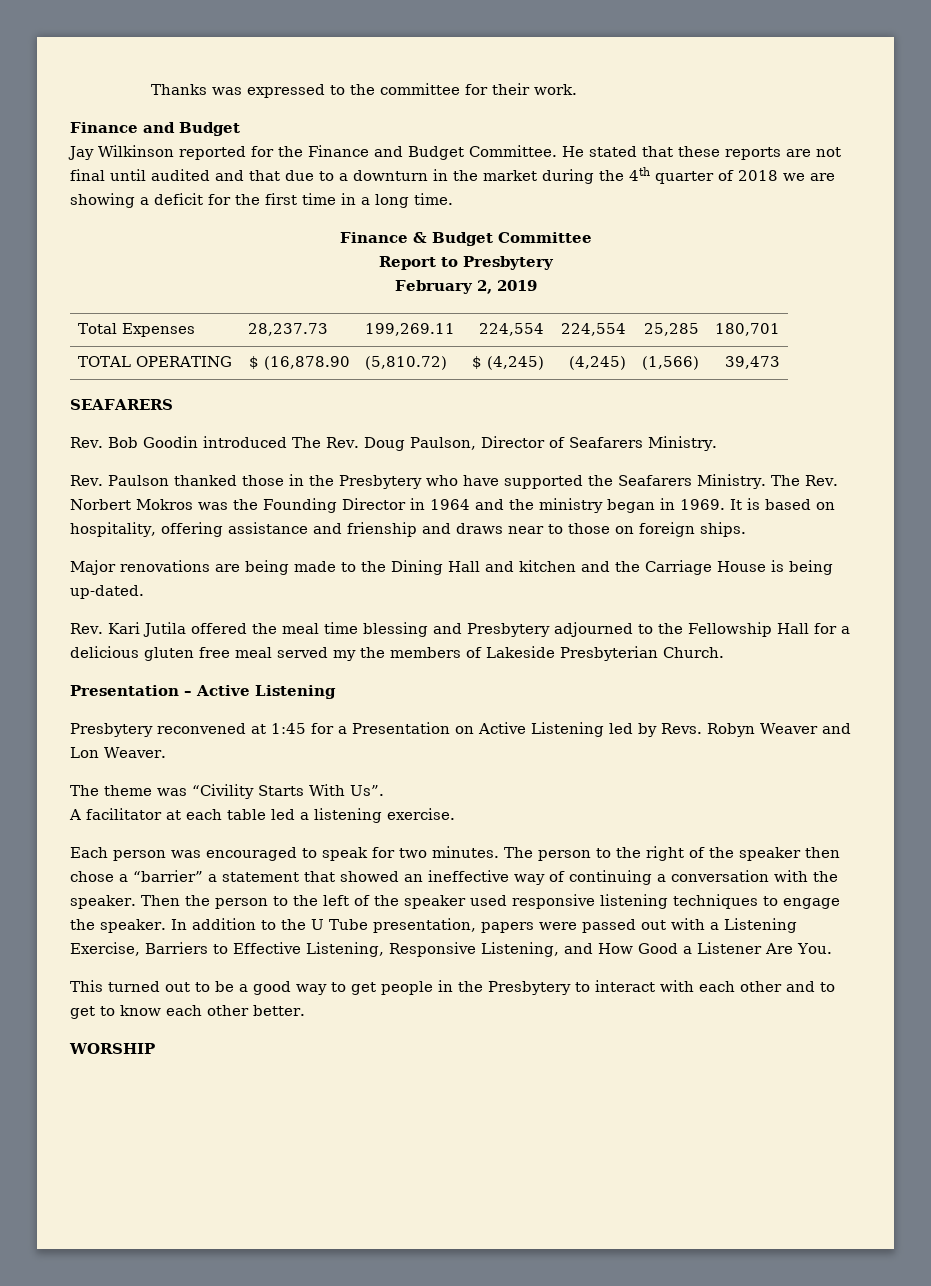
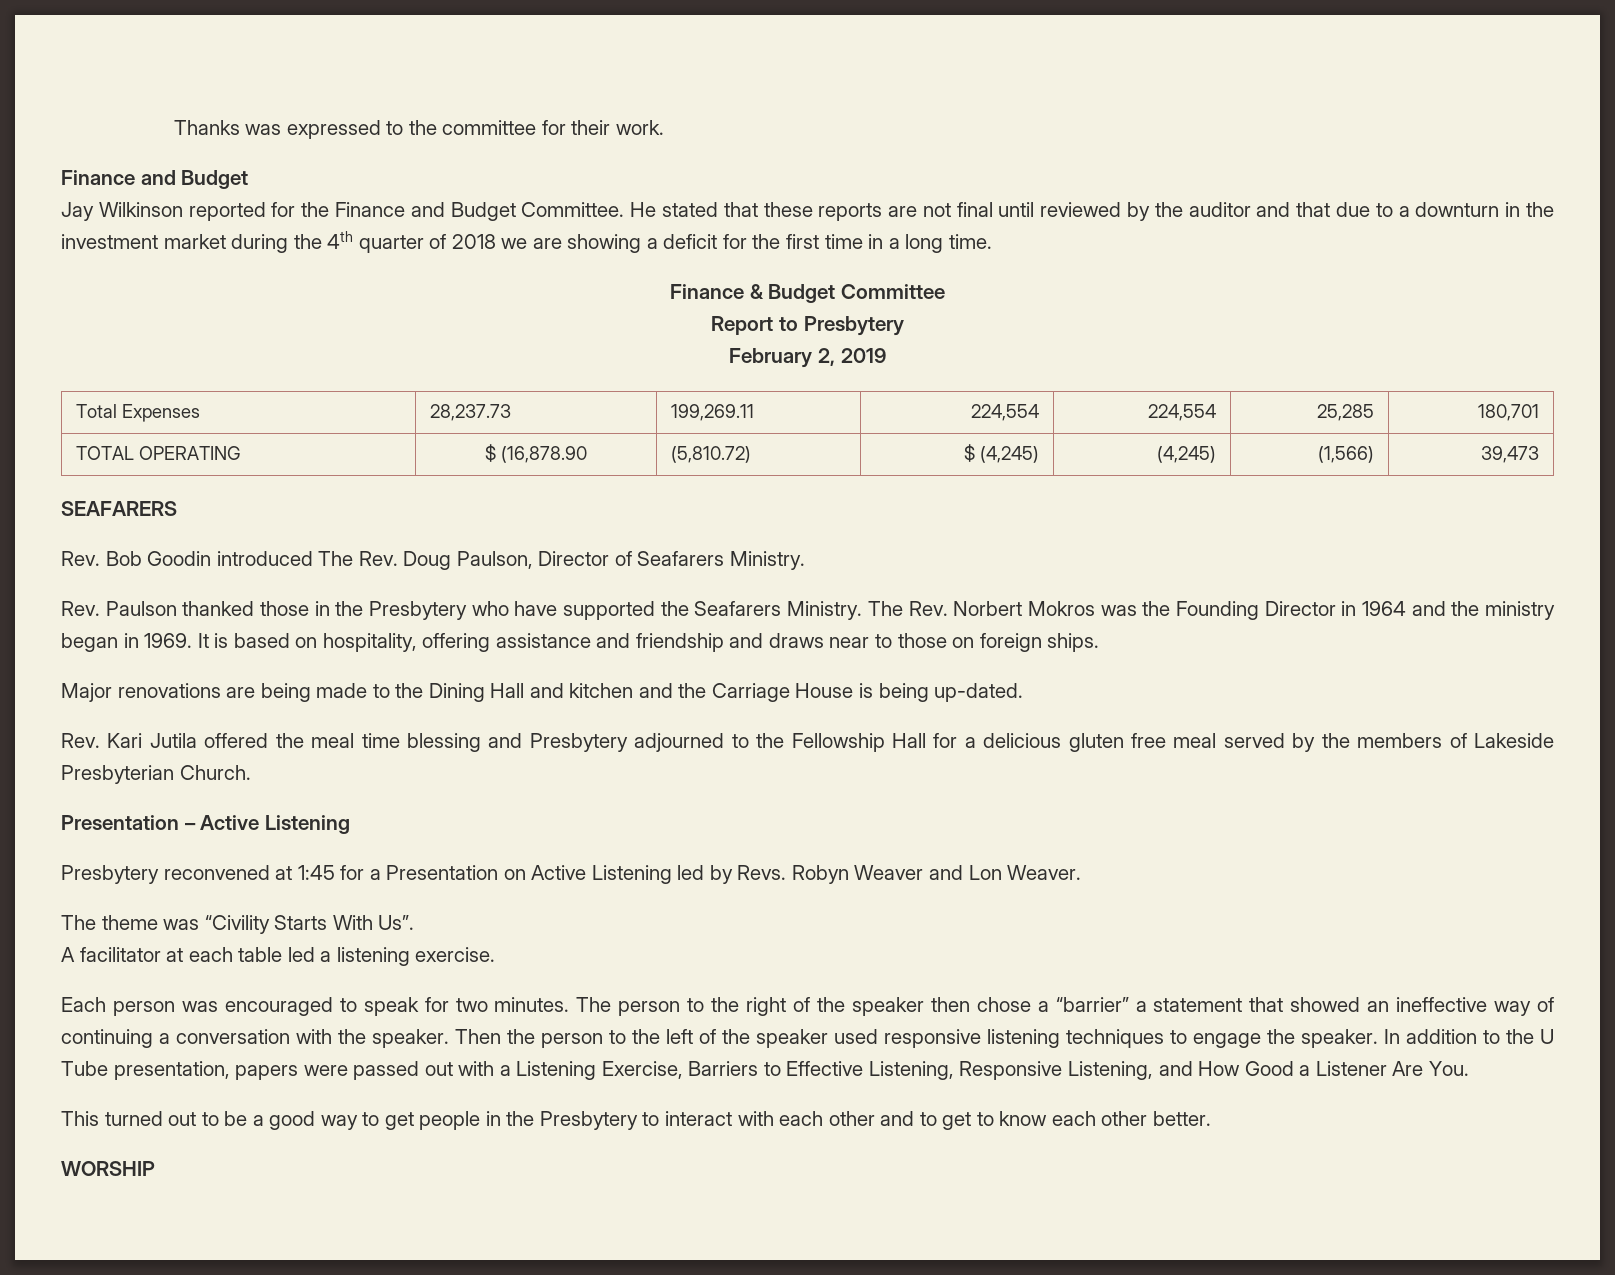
[151,169,210,181] audited -> [1040,202,1251,221] reviewed by the auditor
(478, 175) none -> [61,234,158,249] investment
[346,522,417,537] frienship -> [635,633,724,652] friendship
[333,650,356,661] my -> [1292,733,1316,752] by

